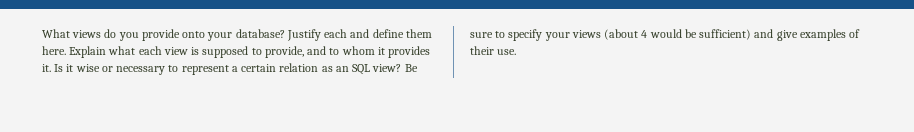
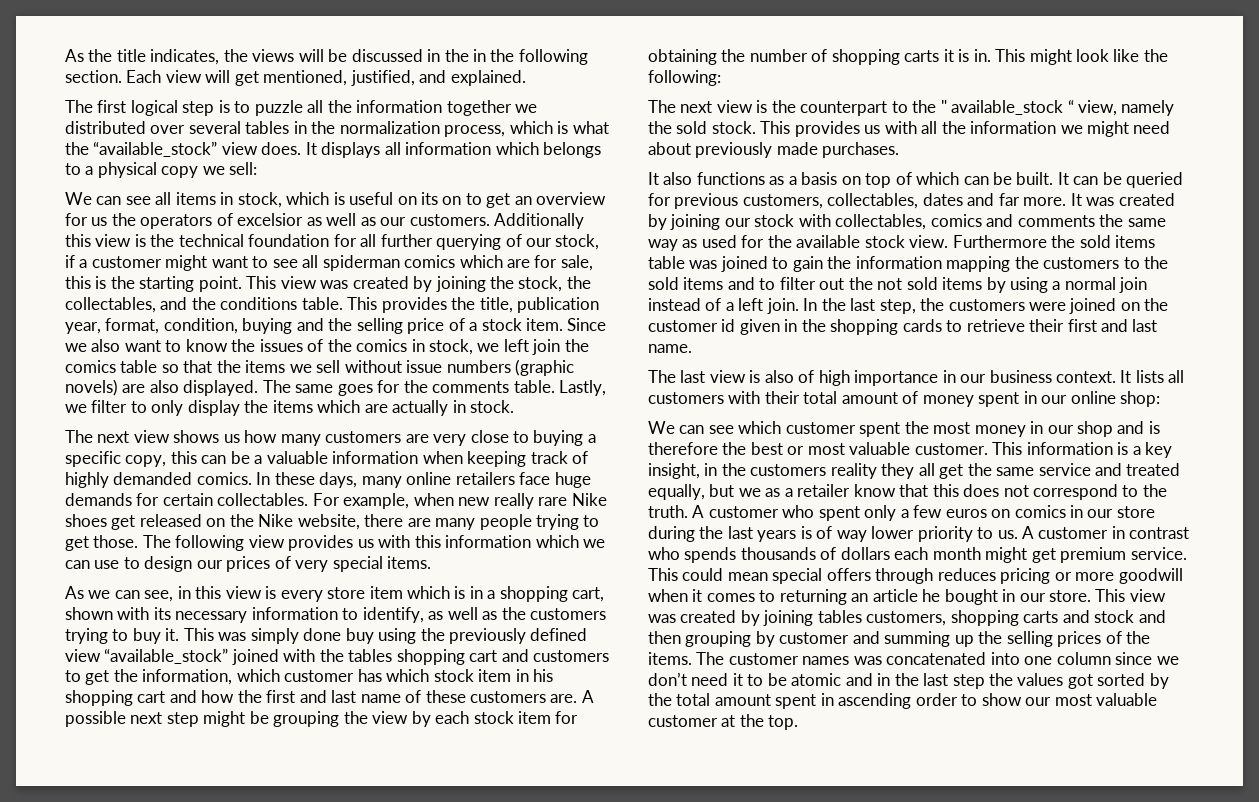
[42,29,432,41] [42,46,431,58] [42,63,418,75] [470,29,861,41] [470,46,517,55] What views do you provide onto your database? Justify each and define them here. Explain what each view is supposed to provide, and to whom it provides it. Is it wise or necessary to represent a certain relation as an SQL view? Be sure to specify your views (about 4 would be sufficient) and give examples of their use. -> [65,49,588,65] [65,70,526,86] [65,100,538,116] [65,121,609,137] [65,141,602,158] [65,162,258,178] [65,192,607,208] [65,213,585,229] [65,234,600,250] [65,255,593,271] [65,276,591,292] [65,297,600,313] [65,318,607,334] [65,339,589,355] [65,359,575,376] [65,379,607,396] [65,400,515,416] [65,430,596,446] [65,451,589,467] [65,472,591,488] [65,493,607,509] [65,514,600,530] [65,535,606,551] [65,556,432,572] [65,586,605,602] [65,607,607,623] [65,628,588,644] [65,648,610,665] [65,669,554,685] [65,690,594,706] [65,711,579,727] [648,49,1168,65] [648,70,721,86] [648,100,1175,116] [648,121,1171,137] [648,142,900,158] [648,172,1184,188] [648,193,1175,209] [648,214,1166,230] [648,235,1156,251] [648,256,1169,272] [648,277,1148,293] [648,298,1169,314] [648,319,1158,335] [648,344,692,353] [648,370,1185,386] [648,391,1161,407] [648,421,1160,437] [648,442,1173,458] [648,463,1181,479] [648,484,1167,500] [648,505,1155,521] [648,526,1190,542] [648,547,1187,563] [648,568,1183,584] [648,589,1166,605] [648,610,1166,626] [648,631,1151,647] [648,652,1179,665] [648,672,1169,689] [648,693,1158,709] [648,714,799,730] As the title indicates, the views will be discussed in the in the following section. Each view will get mentioned, justified, and explained. // The first logical step is to puzzle all the information together we distributed over several tables in the normalization process, which is what the “available_stock” view does. It displays all information which belongs to a physical copy we sell: // We can see all items in stock, which is useful on its on to get an overview for us the operators of excelsior as well as our customers. Additionally this view is the technical foundation for all further querying of our stock, if a customer might want to see all spiderman comics which are for sale, this is the starting point. This view was created by joining the stock, the collectables, and the conditions table. This provides the title, publication year, format, condition, buying and the selling price of a stock item. Since we also want to know the issues of the comics in stock, we left join the comics table so that the items we sell without issue numbers (graphic novels) are also displayed. The same goes for the comments table. Lastly, we filter to only display the items which are actually in stock. // The next view shows us how many customers are very close to buying a specific copy, this can be a valuable information when keeping track of highly demanded comics. In these days, many online retailers face huge demands for certain collectables. For example, when new really rare Nike shoes get released on the Nike website, there are many people trying to get those. The following view provides us with this information which we can use to design our prices of very special items. // As we can see, in this view is every store item which is in a shopping cart, shown with its necessary information to identify, as well as the customers trying to buy it. This was simply done buy using the previously defined view “available_stock” joined with the tables shopping cart and customers to get the information, which customer has which stock item in his shopping cart and how the first and last name of these customers are. A possible next step might be grouping the view by each stock item for obtaining the number of shopping carts it is in. This might look like the following: // The next view is the counterpart to the " available_stock “ view, namely the sold stock. This provides us with all the information we might need about previously made purchases. // It also functions as a basis on top of which can be built. It can be queried for previous customers, collectables, dates and far more. It was created by joining our stock with collectables, comics and comments the same way as used for the available stock view. Furthermore the sold items table was joined to gain the information mapping the customers to the sold items and to filter out the not sold items by using a normal join instead of a left join. In the last step, the customers were joined on the customer id given in the shopping cards to retrieve their first and last name. // The last view is also of high importance in our business context. It lists all customers with their total amount of money spent in our online shop: // We can see which customer spent the most money in our shop and is therefore the best or most valuable customer. This information is a key insight, in the customers reality they all get the same service and treated equally, but we as a retailer know that this does not correspond to the truth. A customer who spent only a few euros on comics in our store during the last years is of way lower priority to us. A customer in contrast who spends thousands of dollars each month might get premium service. This could mean special offers through reduces pricing or more goodwill when it comes to returning an article he bought in our store. This view was created by joining tables customers, shopping carts and stock and then grouping by customer and summing up the selling prices of the items. The customer names was concatenated into one column since we don’t need it to be atomic and in the last step the values got sorted by the total amount spent in ascending order to show our most valuable customer at the top.

